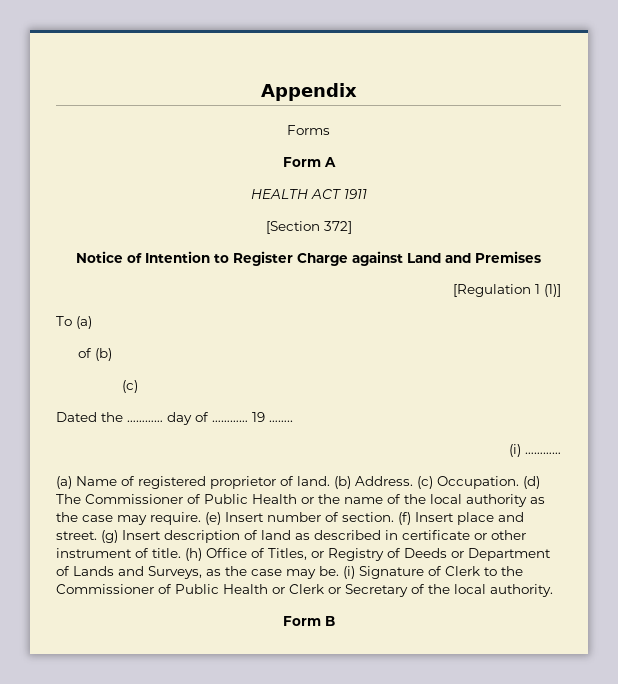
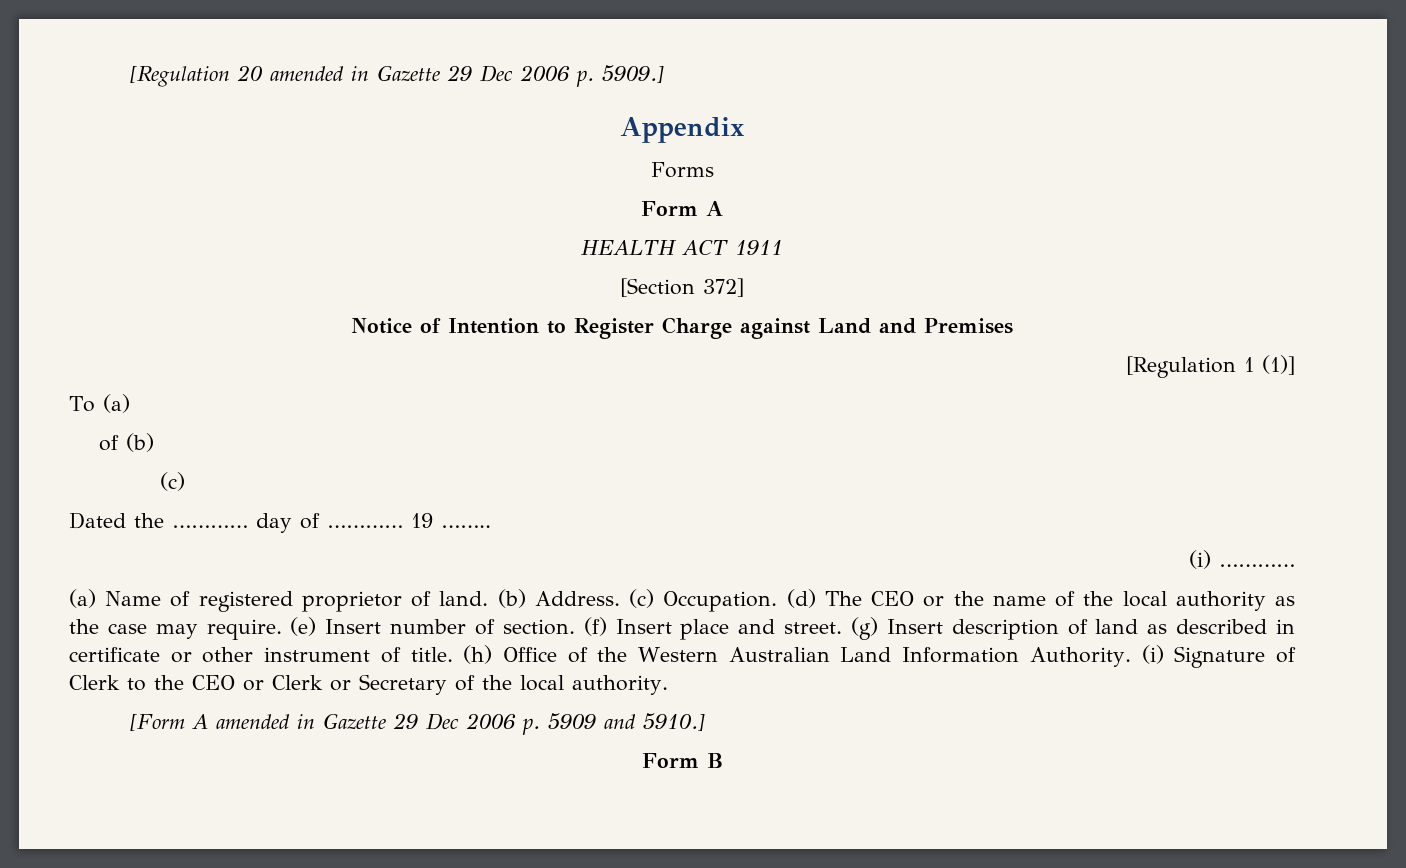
(260, 92) none -> [129,65,664,87] [Regulation 20 amended in Gazette 29 Dec 2006 p. 5909.] //
[85,494,297,504] Commissioner of Public Health -> [871,591,915,606] CEO
[268,548,551,561] [56,566,339,579] Titles, or Registry of Deeds or Department of Lands and Surveys, as the case may be. -> [597,647,1131,667] the Western Australian Land Information Authority.
[56,584,268,594] Commissioner of Public Health -> [192,675,235,690] CEO
(553, 590) none -> [129,713,705,735] // [Form A amended in Gazette 29 Dec 2006 p. 5909 and 5910.]

